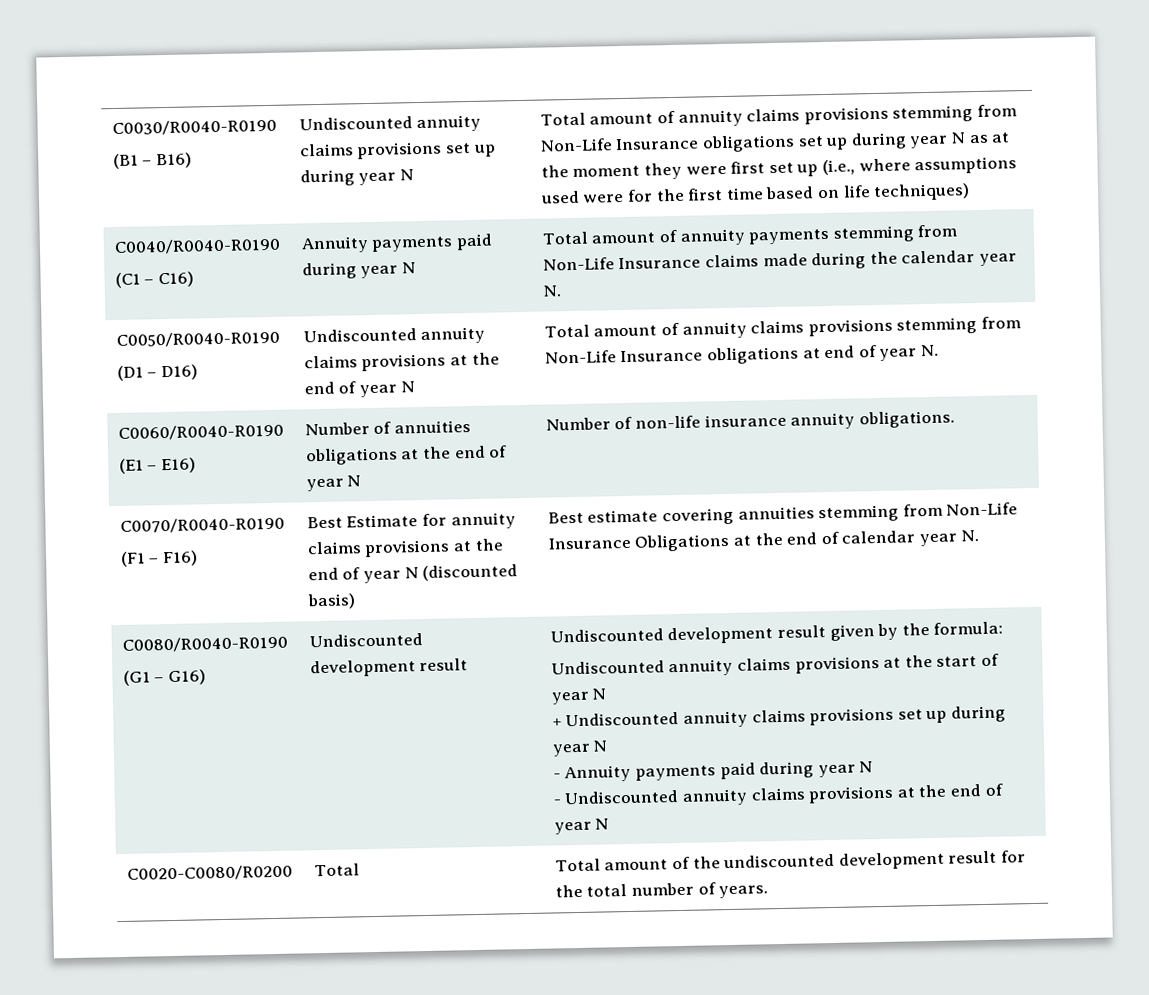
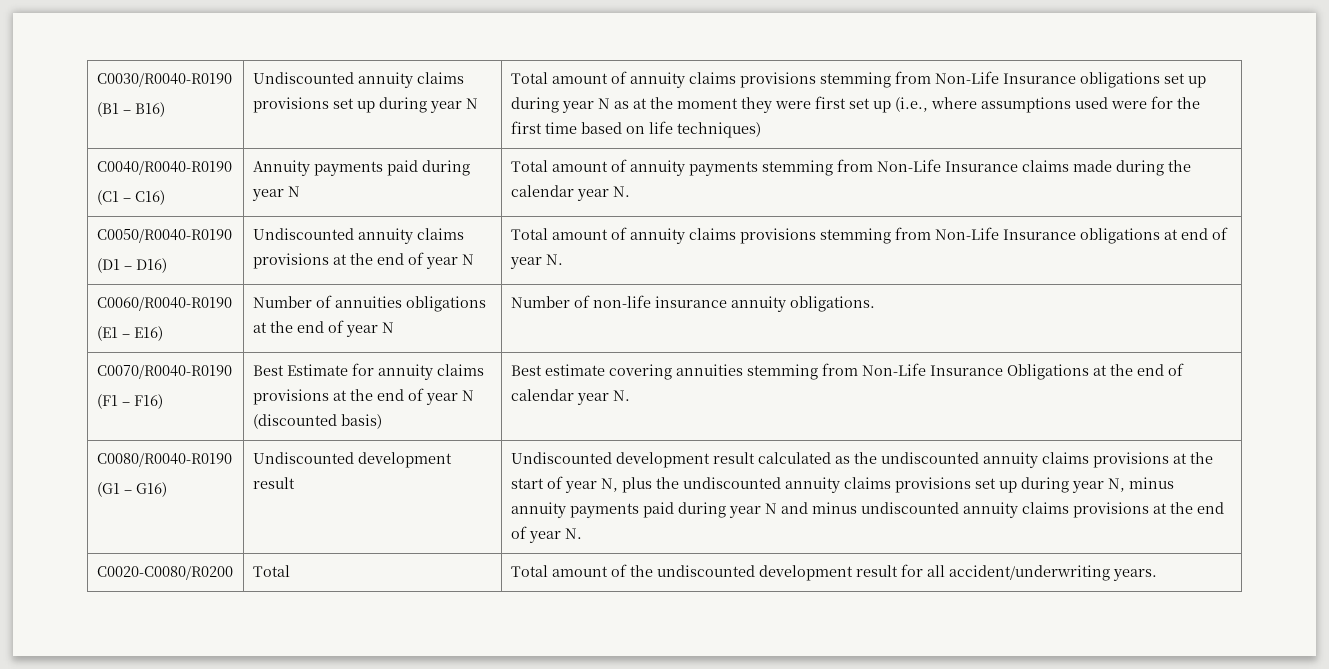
[829,621,1004,641] [550,660,665,675] given by the formula: // Undiscounted -> [757,452,979,464] calculated as the undiscounted
[592,688,607,700] [551,705,1007,728] [551,740,609,757] [552,761,874,783] [552,783,1003,806] [553,818,610,835] N // + Undiscounted annuity claims provisions set up during year N // - Annuity payments paid during year N // - Undiscounted annuity claims provisions at the end of year N -> [600,477,1174,493] [510,502,1224,518] [510,526,582,543] N, plus the undiscounted annuity claims provisions set up during year N, minus annuity payments paid during year N and minus undiscounted annuity claims provisions at the end of year N.
[554,882,716,898] the total number of -> [926,565,1110,581] all accident/underwriting

